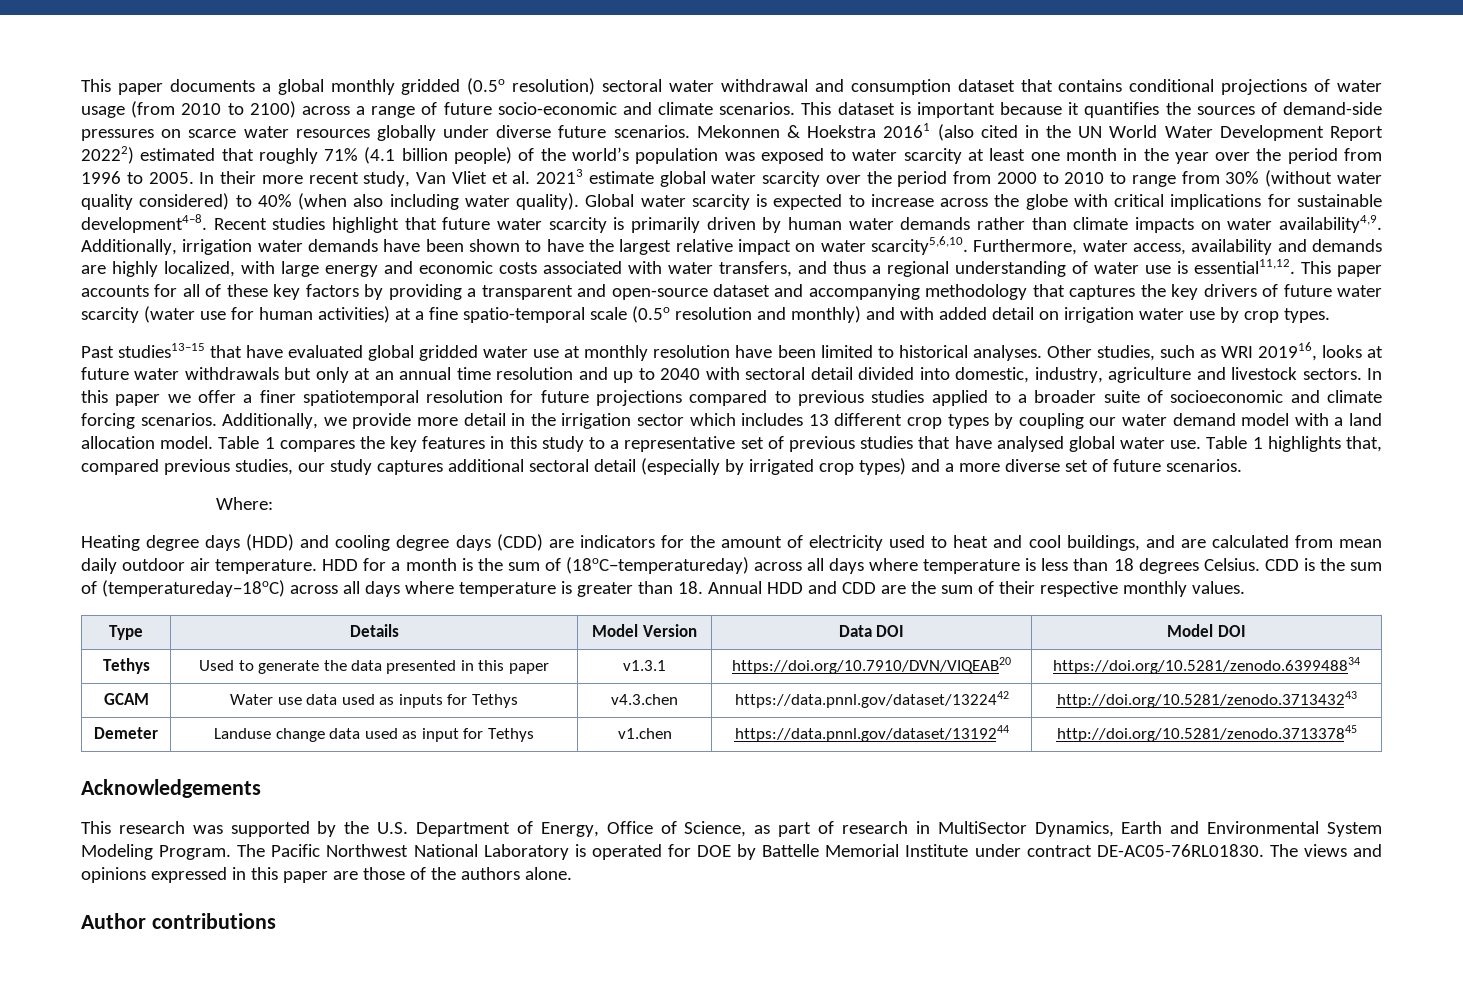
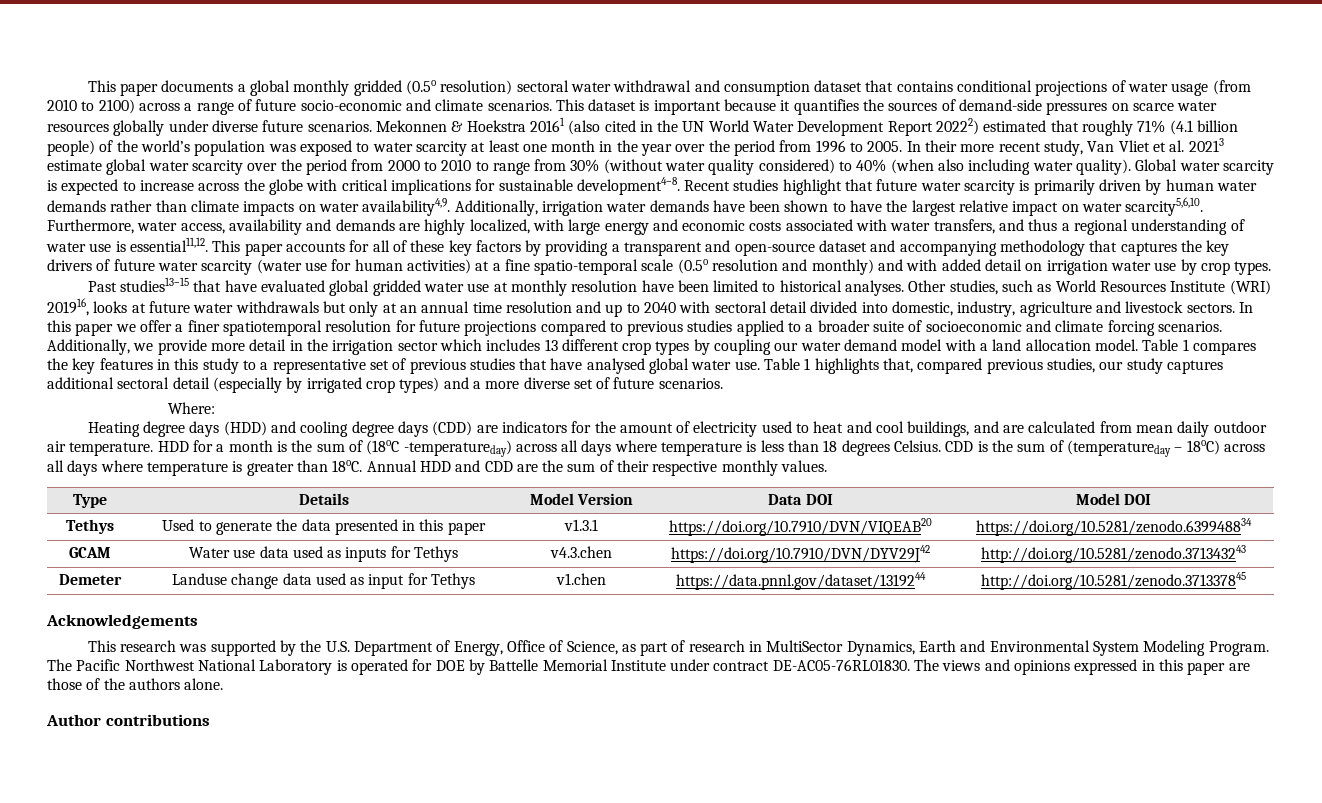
[1220,346,1253,358] WRI -> [1055,280,1271,295] World Resources Institute (WRI)
[565,557,749,574] (18oC−temperatureday) -> [366,440,512,457] (18oC -temperatureday)
[101,580,285,597] (temperatureday−18oC) -> [1066,440,1220,457] (temperatureday – 18oC)
[677,581,703,594] 18. -> [332,460,363,472] 18oC.
[734,691,1009,708] https://data.pnnl.gov/dataset/1322442 -> [671,545,930,563] https://doi.org/10.7910/DVN/DYV29J42

